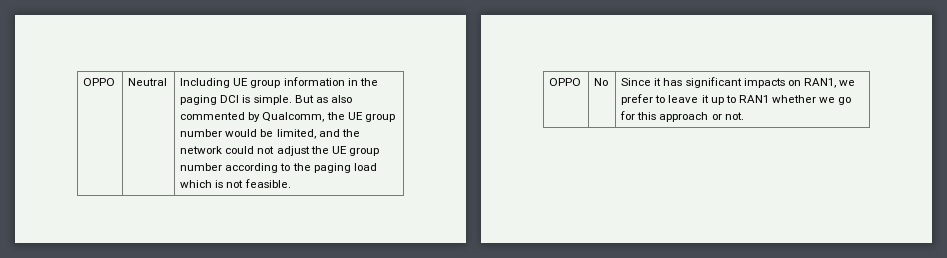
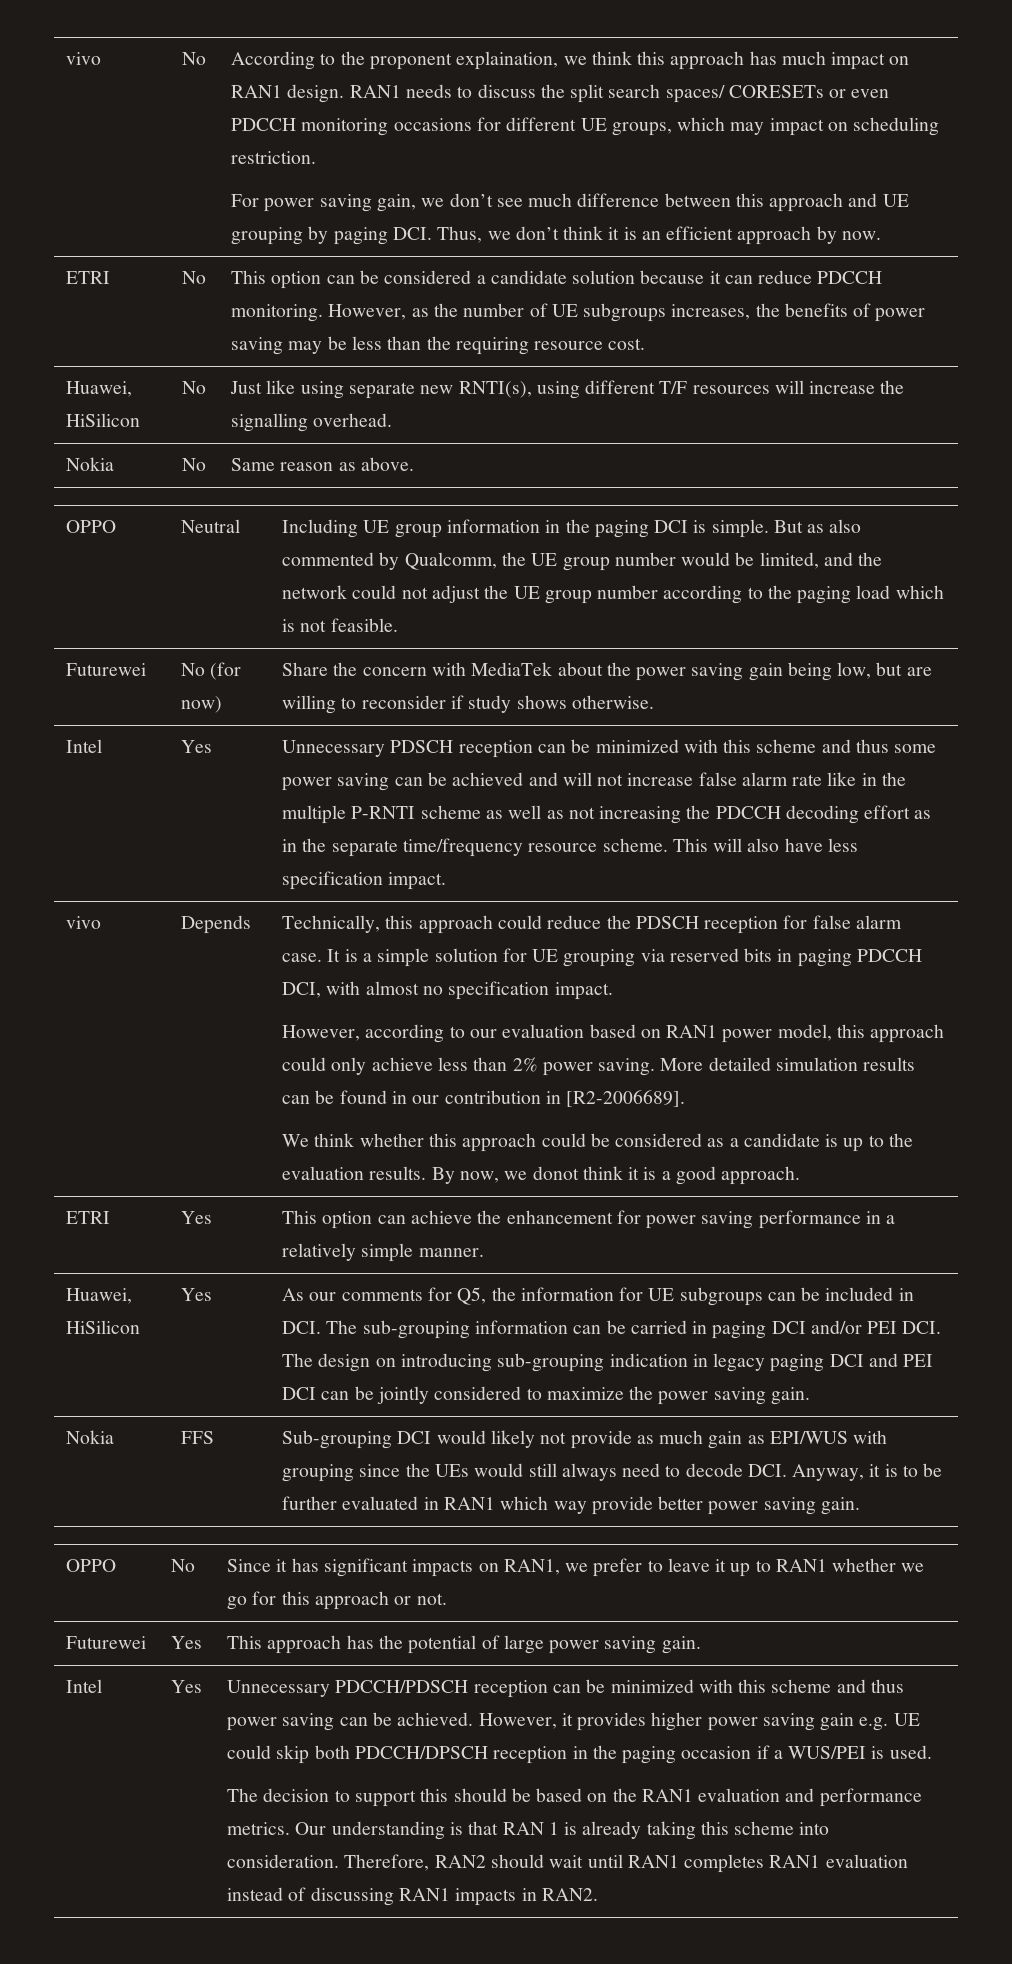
(83, 82) none -> [66,52,102,65] [182,52,207,65] [231,51,910,70] [231,84,890,103] [231,117,940,136] [231,151,317,164] [231,193,909,212] [231,226,881,245] [66,271,111,284] [182,271,207,284] [231,270,883,289] [231,303,926,322] [231,336,646,355] [66,381,133,397] [66,413,141,427] [182,381,207,394] [230,380,905,399] [231,413,393,432] [66,457,115,471] [182,458,207,471] [231,457,415,471] vivo | No | According to the proponent explaination, we think this approach has much impact on RAN1 design. RAN1 needs to discuss the split search spaces/ CORESETs or even PDCCH monitoring occasions for different UE groups, which may impact on scheduling restriction. // For power saving gain, we don’t see much difference between this approach and UE grouping by paging DCI. Thus, we don’t think it is an efficient approach by now. // ETRI | No | This option can be considered a candidate solution because it can reduce PDCCH monitoring. However, as the number of UE subgroups increases, the benefits of power saving may be less than the requiring resource cost. // Huawei, HiSilicon | No | Just like using separate new RNTI(s), using different T/F resources will increase the signalling overhead. // Nokia | No | Same reason as above. //
(291, 183) none -> [66,663,147,676] [181,662,242,680] [181,696,223,713] [282,662,932,681] [282,695,654,714] [66,739,103,753] [181,740,213,753] [282,739,937,758] [282,772,906,791] [282,805,932,824] [282,838,858,857] [282,871,447,890] [66,916,102,929] [181,915,252,934] [282,915,902,934] [282,948,922,967] [282,981,613,1000] [282,1024,945,1043] [282,1057,916,1076] [282,1090,686,1107] [282,1133,913,1152] [282,1166,801,1185] [66,1211,111,1224] [181,1211,213,1224] [282,1210,896,1229] [282,1243,484,1262] [66,1288,133,1304] [66,1320,141,1334] [181,1288,213,1301] [282,1287,914,1306] [282,1320,942,1339] [282,1353,934,1372] [282,1386,810,1405] [66,1430,115,1444] [181,1431,215,1444] [282,1430,888,1449] [282,1463,943,1482] [282,1496,860,1515] // Futurewei | No (for now) | Share the concern with MediaTek about the power saving gain being low, but are willing to reconsider if study shows otherwise. // Intel | Yes | Unnecessary PDSCH reception can be minimized with this scheme and thus some power saving can be achieved and will not increase false alarm rate like in the multiple P-RNTI scheme as well as not increasing the PDCCH decoding effort as in the separate time/frequency resource scheme. This will also have less specification impact. // vivo | Depends | Technically, this approach could reduce the PDSCH reception for false alarm case. It is a simple solution for UE grouping via reserved bits in paging PDCCH DCI, with almost no specification impact. // However, according to our evaluation based on RAN1 power model, this approach could only achieve less than 2% power saving. More detailed simulation results can be found in our contribution in [R2-2006689]. // We think whether this approach could be considered as a candidate is up to the evaluation results. By now, we donot think it is a good approach. // ETRI | Yes | This option can achieve the enhancement for power saving performance in a relatively simple manner. // Huawei, HiSilicon | Yes | As our comments for Q5, the information for UE subgroups can be included in DCI. The sub-grouping information can be carried in paging DCI and/or PEI DCI. The design on introducing sub-grouping indication in legacy paging DCI and PEI DCI can be jointly considered to maximize the power saving gain. // Nokia | FFS | Sub-grouping DCI would likely not provide as much gain as EPI/WUS with grouping since the UEs would still always need to decode DCI. Anyway, it is to be further evaluated in RAN1 which way provide better power saving gain.
(744, 116) none -> [66,1636,147,1649] [171,1636,203,1649] [227,1635,701,1654] [66,1679,103,1693] [171,1680,203,1693] [227,1679,904,1698] [227,1712,920,1731] [227,1745,932,1764] [227,1788,922,1807] [227,1821,830,1840] [227,1854,908,1873] [227,1887,598,1906] // Futurewei | Yes | This approach has the potential of large power saving gain. // Intel | Yes | Unnecessary PDCCH/PDSCH reception can be minimized with this scheme and thus power saving can be achieved. However, it provides higher power saving gain e.g. UE could skip both PDCCH/DPSCH reception in the paging occasion if a WUS/PEI is used. // The decision to support this should be based on the RAN1 evaluation and performance metrics. Our understanding is that RAN 1 is already taking this scheme into consideration. Therefore, RAN2 should wait until RAN1 completes RAN1 evaluation instead of discussing RAN1 impacts in RAN2.

